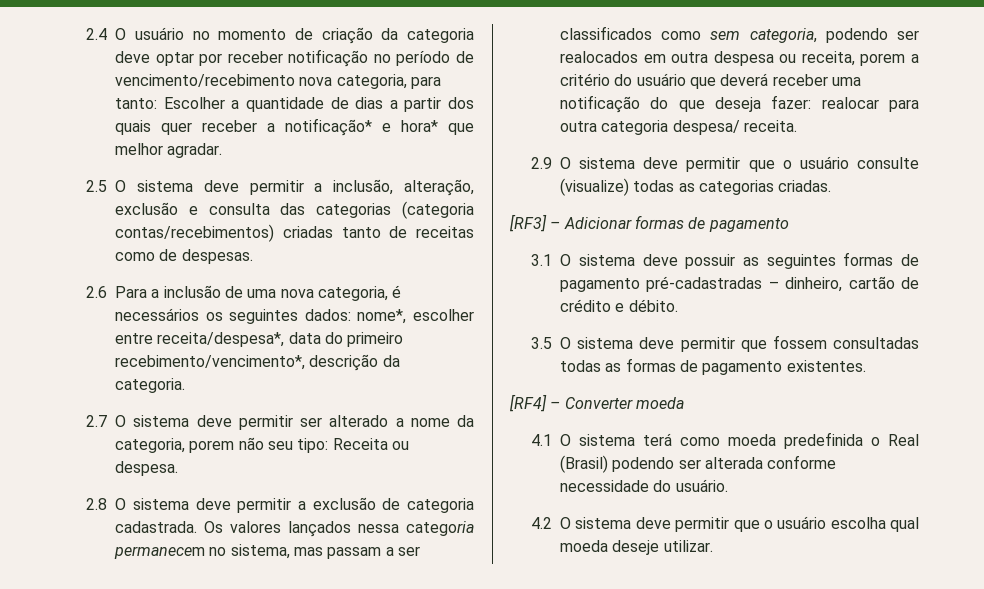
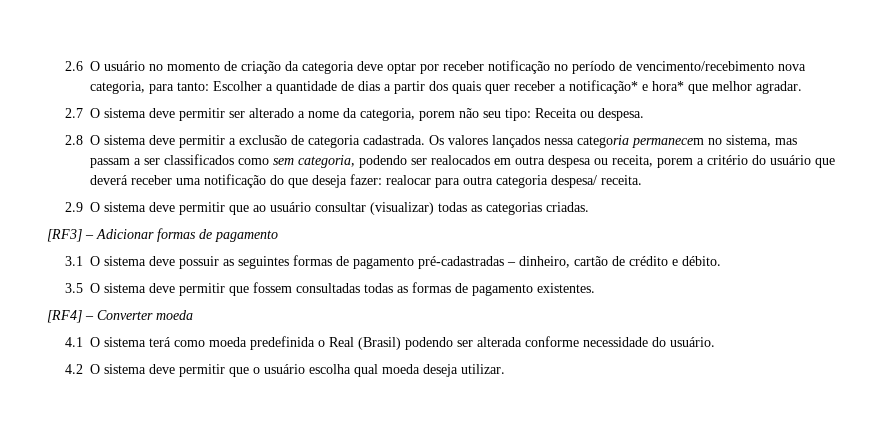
[86,28,108,40] 2.4 -> [65,61,84,71] 2.6
[86,179,475,196] [115,201,474,219] [115,224,474,242] [115,249,253,264] [86,285,402,301] [115,308,474,324] [115,332,404,347] [115,354,400,371] [115,378,186,393] // 2.5 O sistema deve permitir a inclusão, alteração, exclusão e consulta das categorias (categoria contas/recebimentos) criadas tanto de receitas como de despesas. // 2.6 Para a inclusão de uma nova categoria, é necessários os seguintes dados: nome*, escolher entre receita/despesa*, data do primeiro recebimento/vencimento*, descrição da categoria. -> (803, 87) none
[782,156,919,169] [560,178,630,196] o usuário consulte (visualize) -> [253,202,435,215] ao usuário consultar (visualizar)
[612,540,660,555] deseje -> [423,364,459,377] deseja

